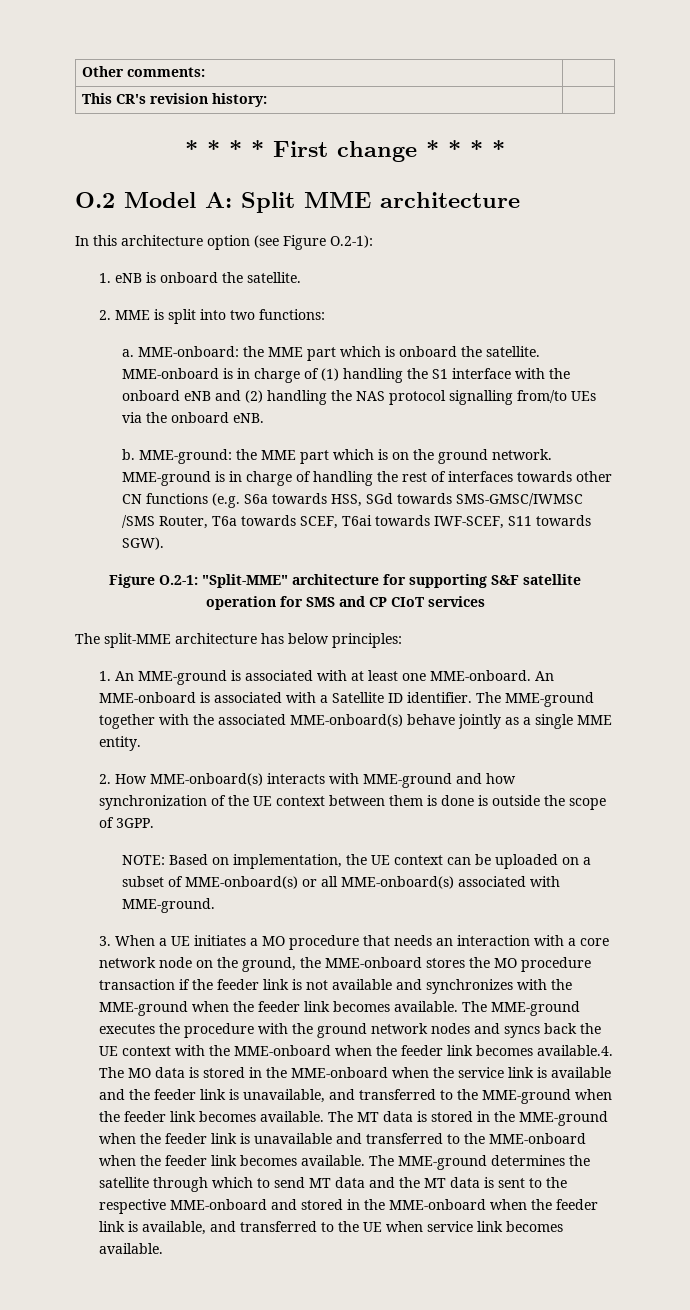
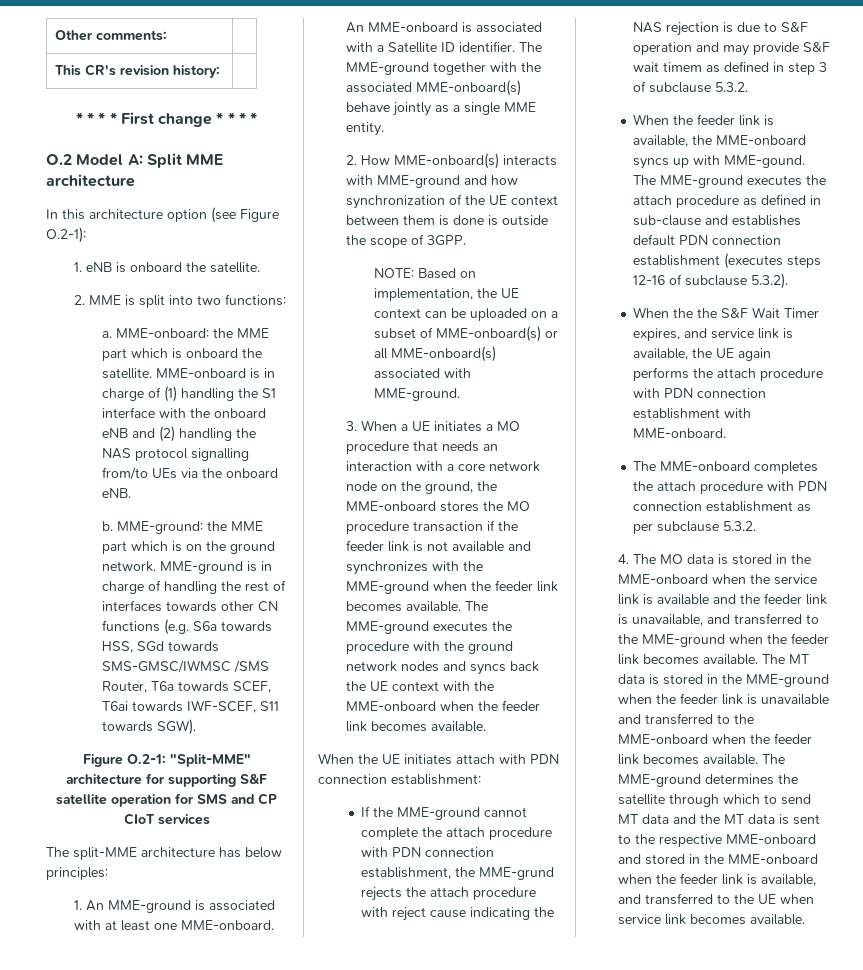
[536,1045,613,1056] available.4. -> [430,721,486,732] [318,753,559,765] [318,774,481,785] [361,806,528,820] [361,827,553,840] [361,847,495,857] [361,867,555,880] [361,887,537,901] [361,907,555,921] [633,22,809,36] [633,42,831,56] [633,61,828,75] [633,81,749,93] [633,114,775,126] [633,135,807,147] [633,155,806,169] [633,175,827,188] [633,194,822,208] [633,215,802,226] [633,234,782,246] [633,253,822,269] [633,273,789,289] [633,307,820,318] [633,328,794,341] [633,348,772,361] [633,367,824,381] [633,388,767,398] [633,408,752,419] [633,428,727,438] [633,461,819,474] [633,481,828,494] [633,501,812,512] [633,521,757,534] [617,554,629,564] available. // When the UE initiates attach with PDN connection establishment: // If the MME-ground cannot complete the attach procedure with PDN connection establishment, the MME-grund rejects the attach procedure with reject cause indicating the NAS rejection is due to S&F operation and may provide S&F wait timem as defined in step 3 of subclause 5.3.2. // When the feeder link is available, the MME-onboard syncs up with MME-gound. The MME-ground executes the attach procedure as defined in sub-clause and establishes default PDN connection establishment (executes steps 12-16 of subclause 5.3.2). // When the the S&F Wait Timer expires, and service link is available, the UE again performs the attach procedure with PDN connection establishment with MME-onboard. // The MME-onboard completes the attach procedure with PDN connection establishment as per subclause 5.3.2. // 4.

